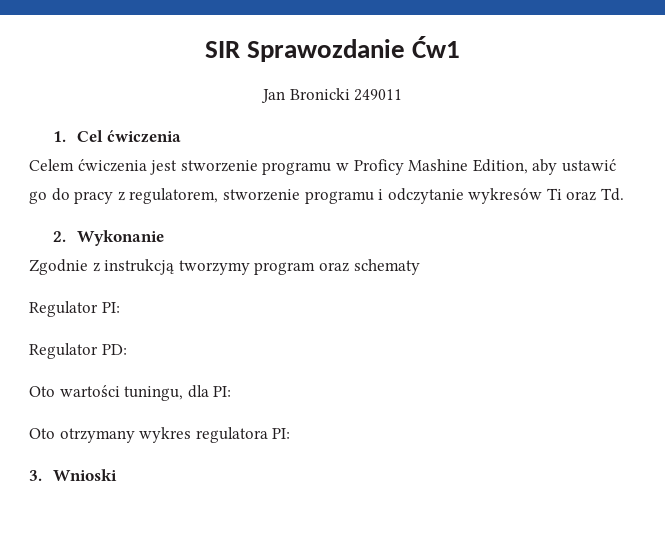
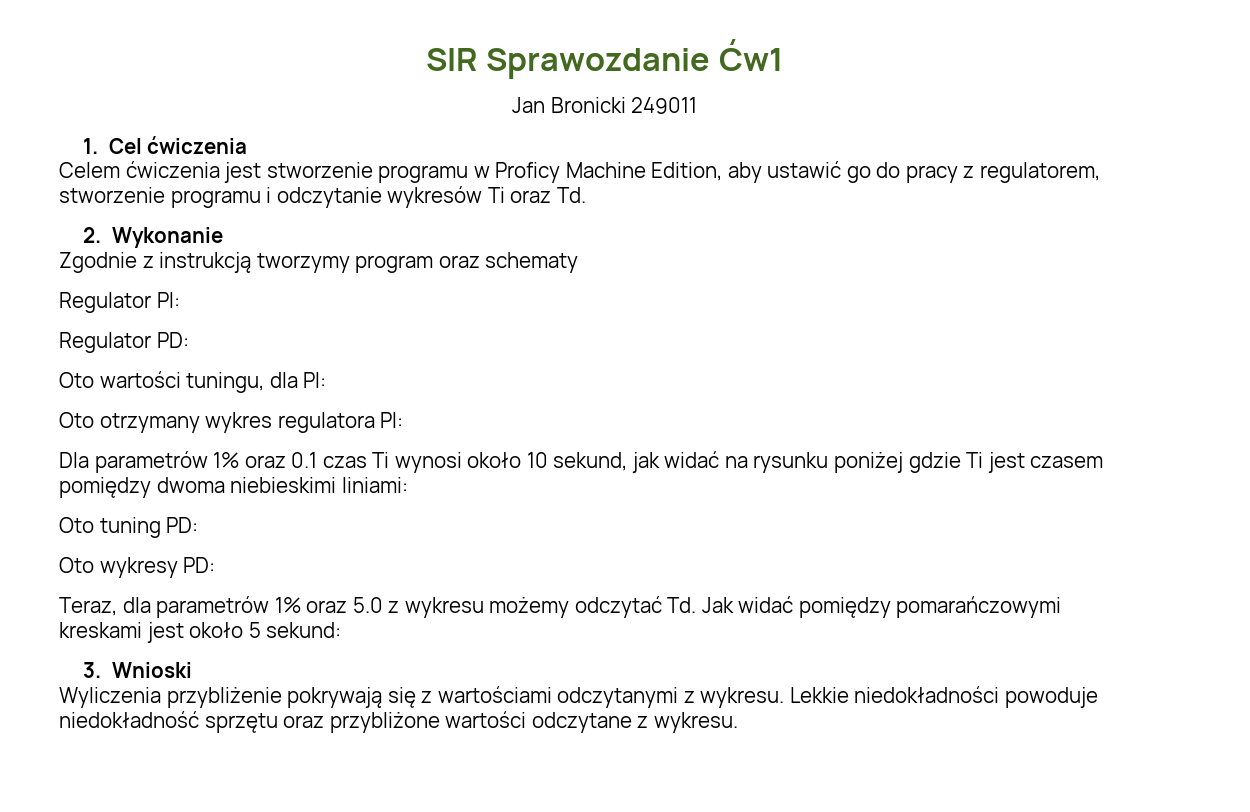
[408,159,469,171] Mashine -> [565,162,646,178] Machine
[29,469,117,481] 3. Wnioski -> [59,451,1104,473] [59,477,408,498] [59,517,199,538] [59,557,216,578] [59,596,1062,618] [59,622,342,643] [83,662,192,678] [59,686,1098,708] [59,711,738,733] Dla parametrów 1% oraz 0.1 czas Ti wynosi około 10 sekund, jak widać na rysunku poniżej gdzie Ti jest czasem pomiędzy dwoma niebieskimi liniami: // Oto tuning PD: // Oto wykresy PD: // Teraz, dla parametrów 1% oraz 5.0 z wykresu możemy odczytać Td. Jak widać pomiędzy pomarańczowymi kreskami jest około 5 sekund: // 3. Wnioski // Wyliczenia przybliżenie pokrywają się z wartościami odczytanymi z wykresu. Lekkie niedokładności powoduje niedokładność sprzętu oraz przybliżone wartości odczytane z wykresu.

